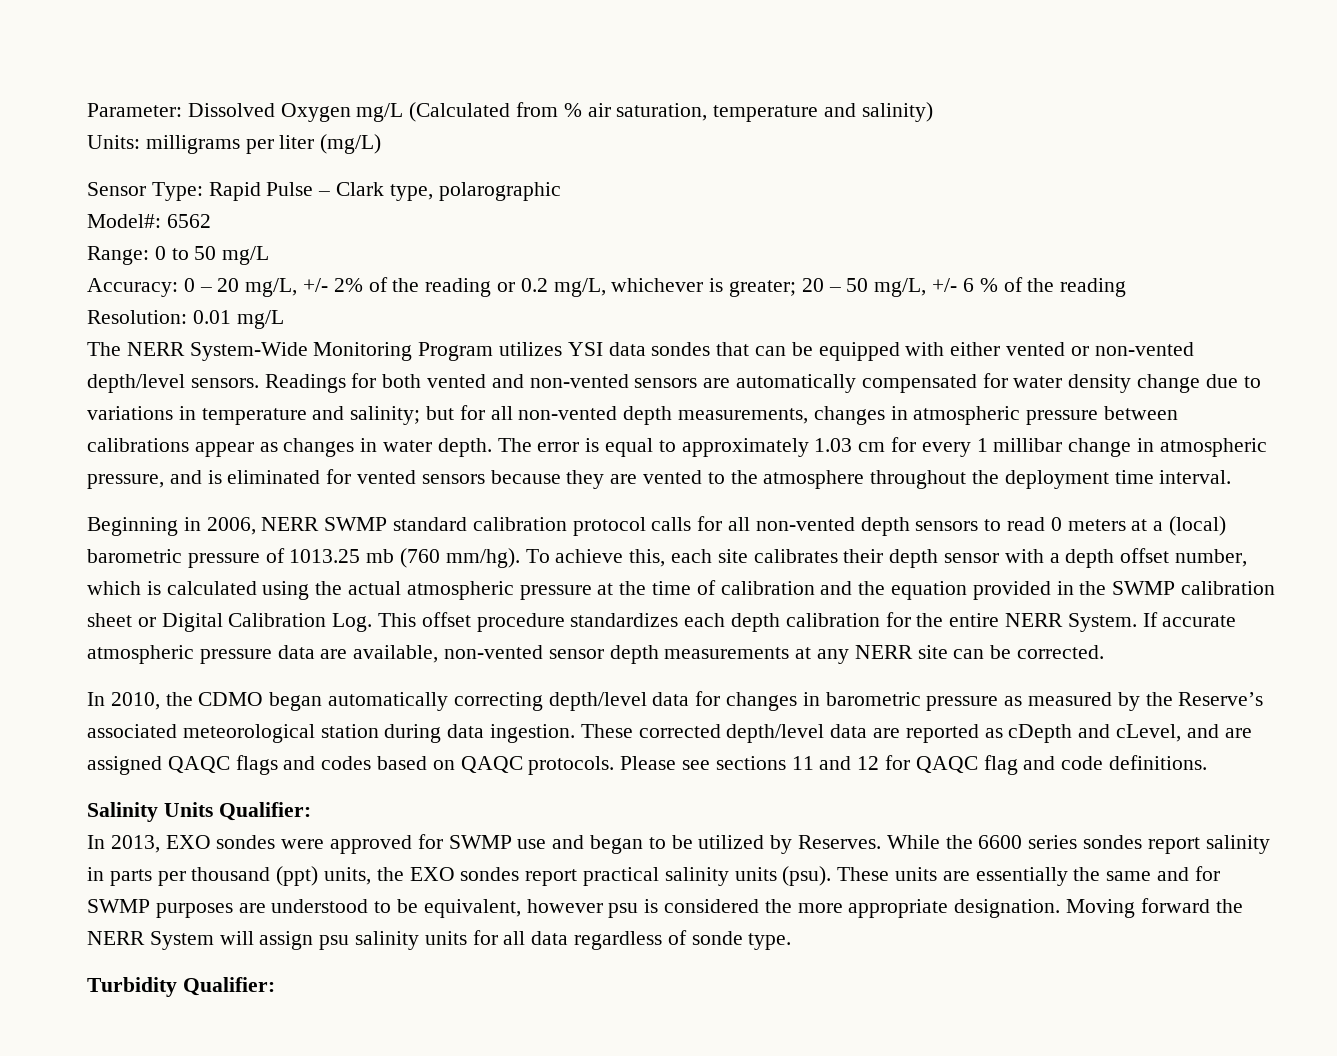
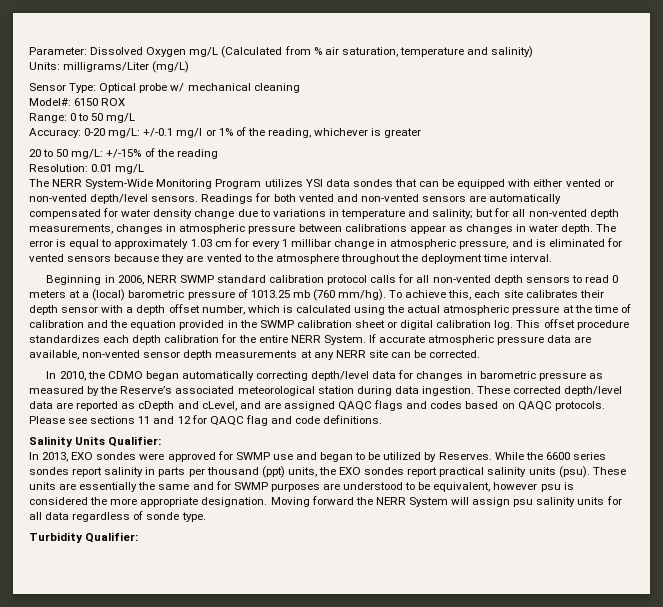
[145,135,315,154] milligrams per liter -> [63,62,150,72] milligrams/Liter
[208,182,561,201] Rapid Pulse – Clark type, polarographic -> [99,83,300,93] Optical probe w/ mechanical cleaning
[166,214,211,228] 6562 -> [74,98,126,106] 6150 ROX
[183,277,998,297] 0 – 20 mg/L, +/- 2% of the reading or 0.2 mg/L, whichever is greater; 20 – 50 mg/L, +/- 6 % -> [84,127,422,138] [29,149,142,159] 0-20 mg/L: +/-0.1 mg/l or 1% of the reading, whichever is greater // 20 to 50 mg/L: +/-15%
[161,613,373,632] Digital Calibration Log. -> [400,320,514,330] digital calibration log.

